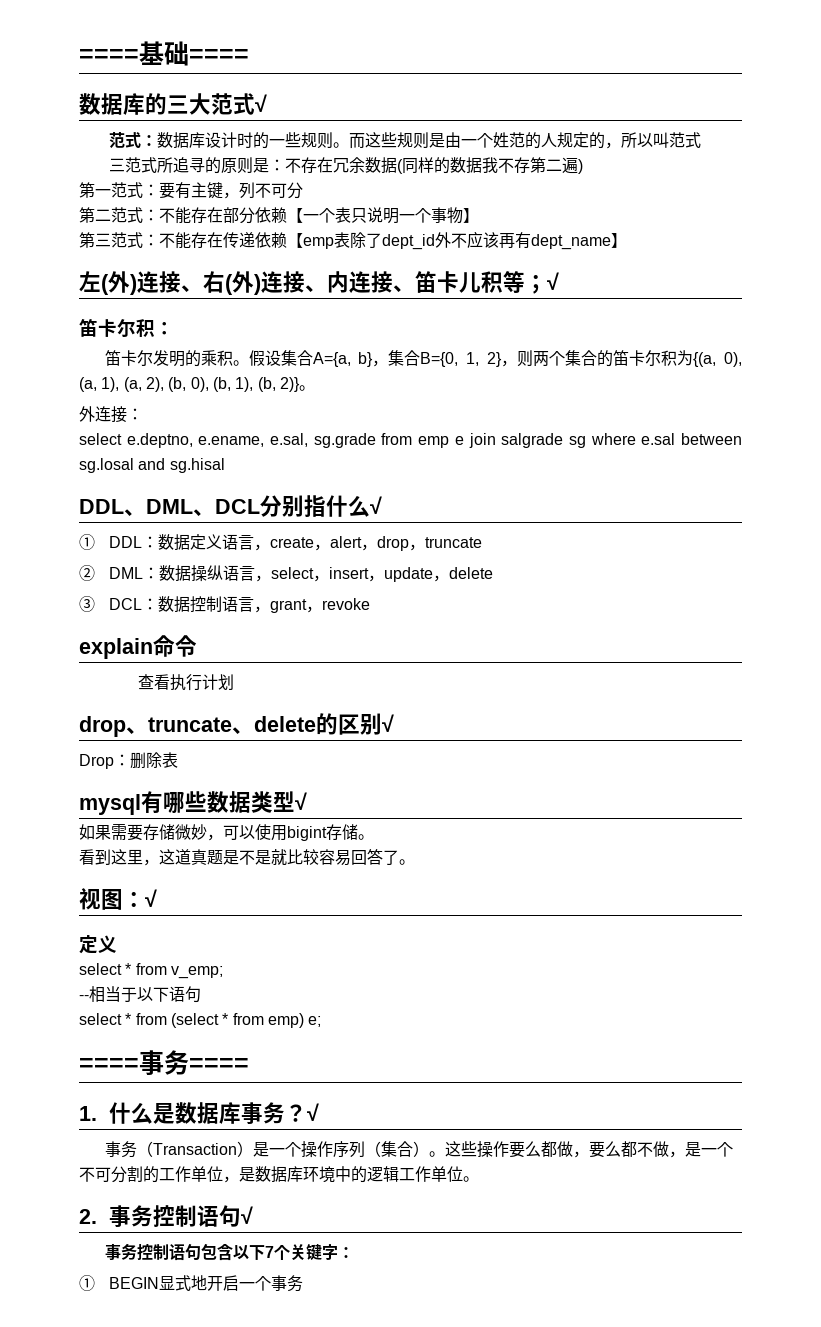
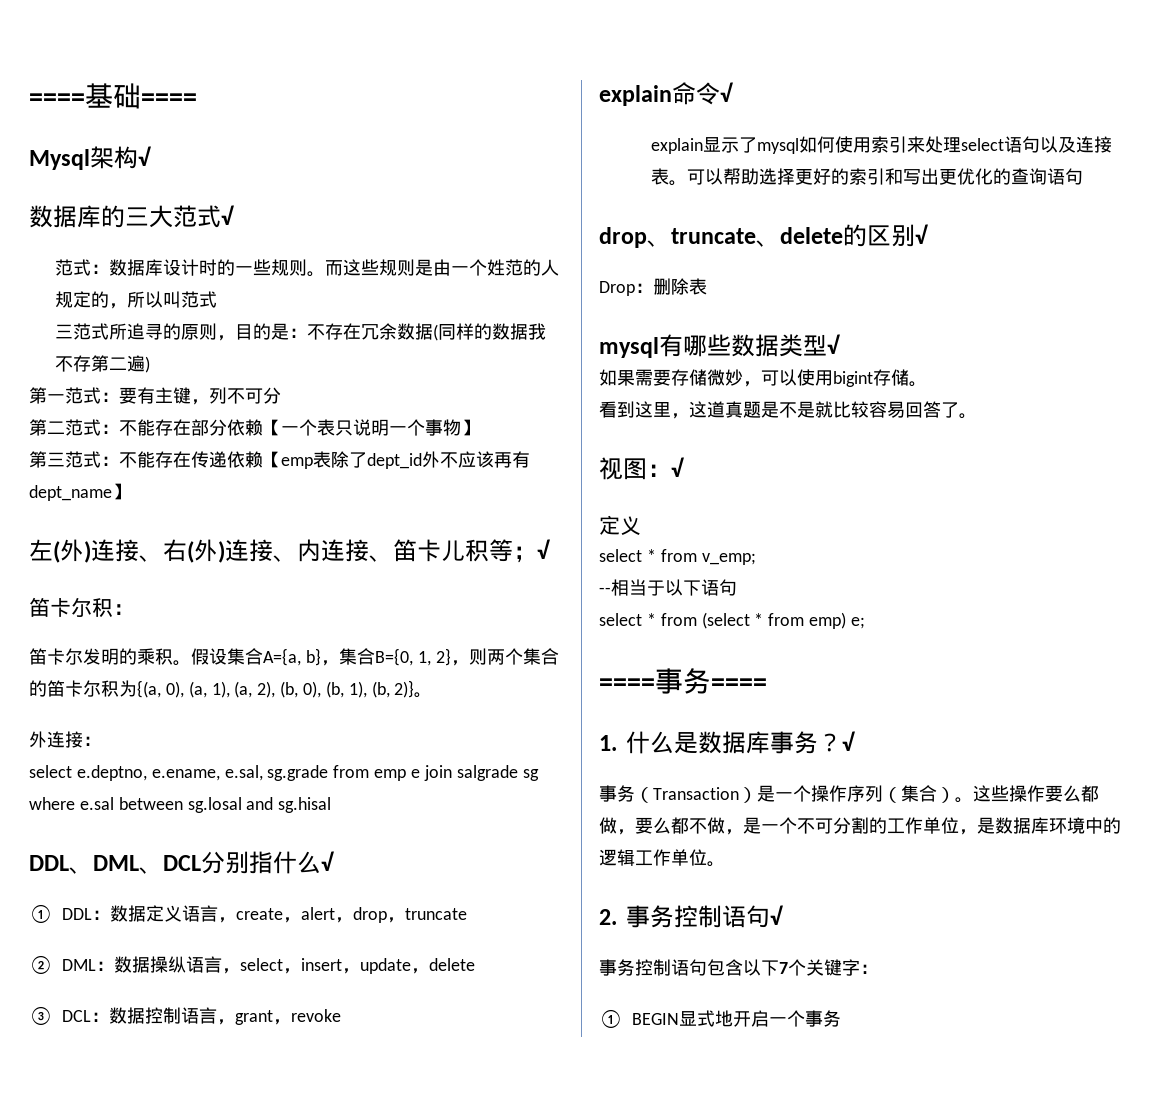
(249, 56) none -> [29,146,151,170] // Mysql架构√
(253, 165) none -> [217,323,272,341] ，目的
[138,674,235,691] // 查看执行计划 -> [720,82,733,102] [651,136,1113,154] [651,168,1084,186] √ // explain显示了mysql如何使用索引来处理select语句以及连接表。可以帮助选择更好的索引和写出更优化的查询语句

